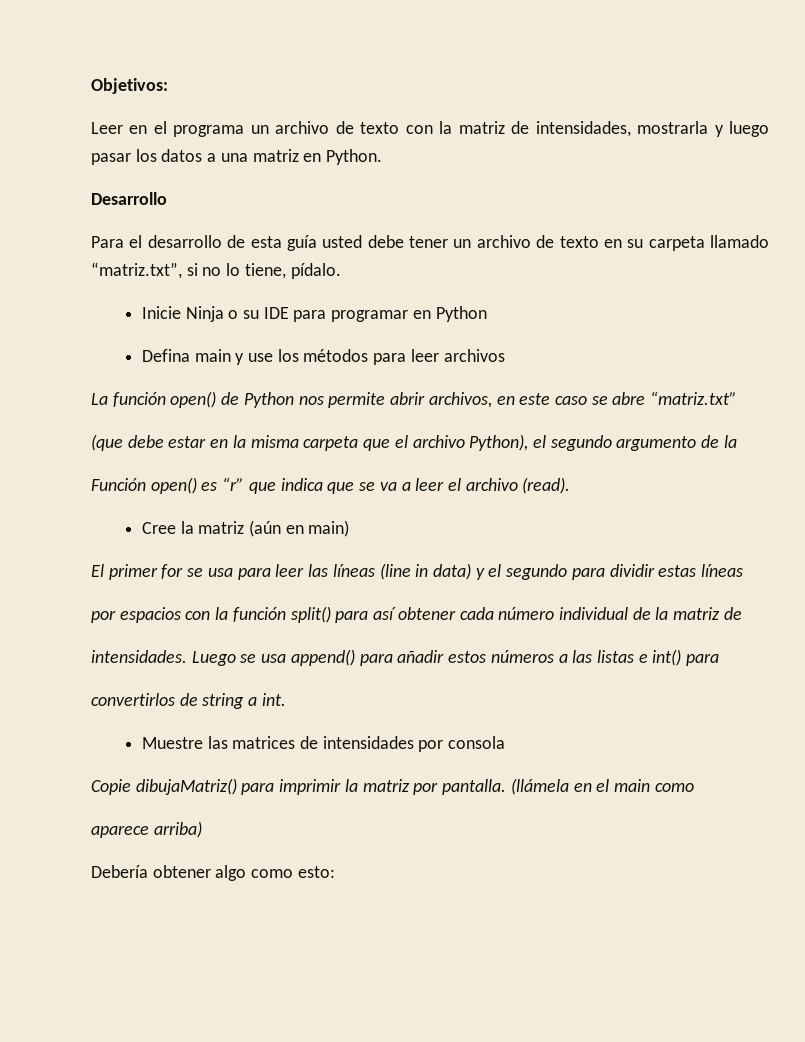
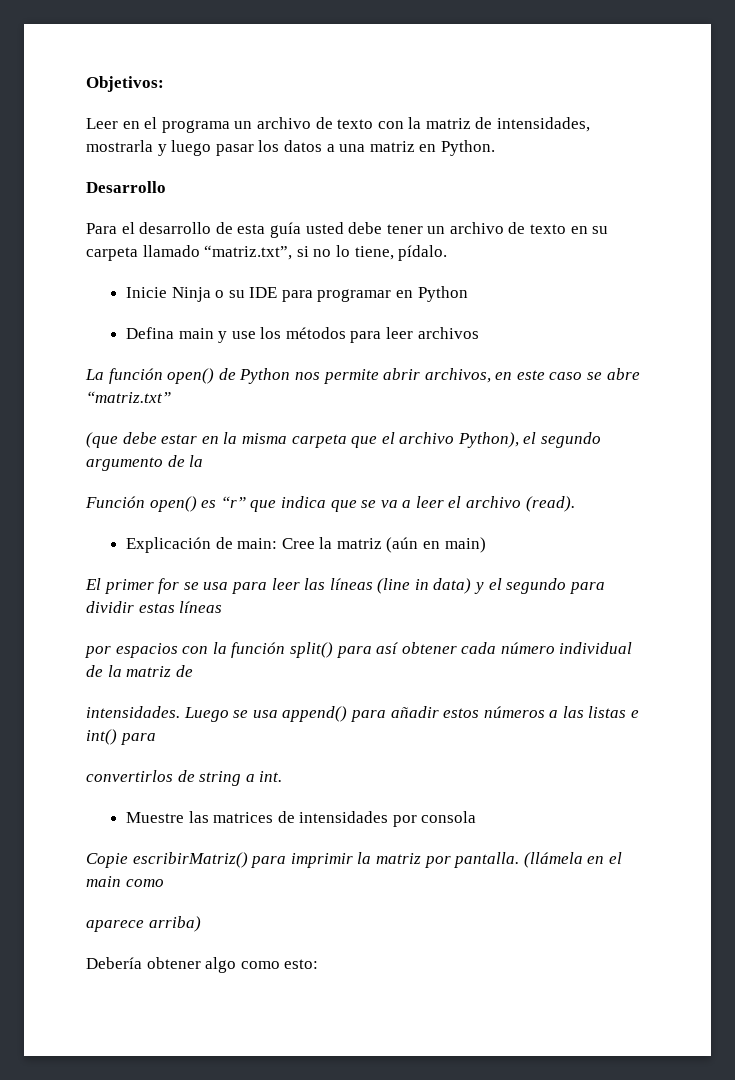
(571, 485) none -> [125,537,278,553] Explicación de main:
[135,778,237,795] dibujaMatriz() -> [132,852,248,868] escribirMatriz()

